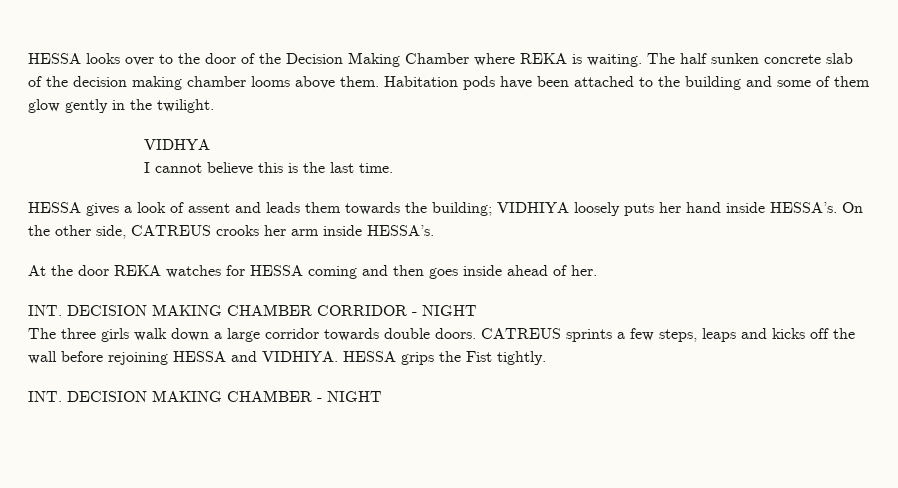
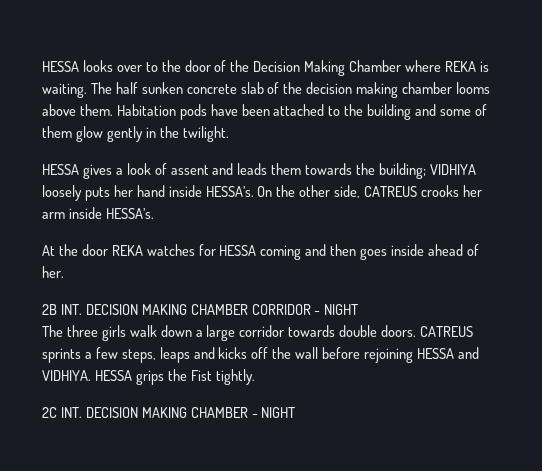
[144,139,211,150] [144,162,394,175] // VIDHYA // I cannot believe this is the last time. -> (229, 134) none
(597, 270) none -> [42,304,57,315] 2B
(546, 358) none -> [42,407,57,418] 2C

